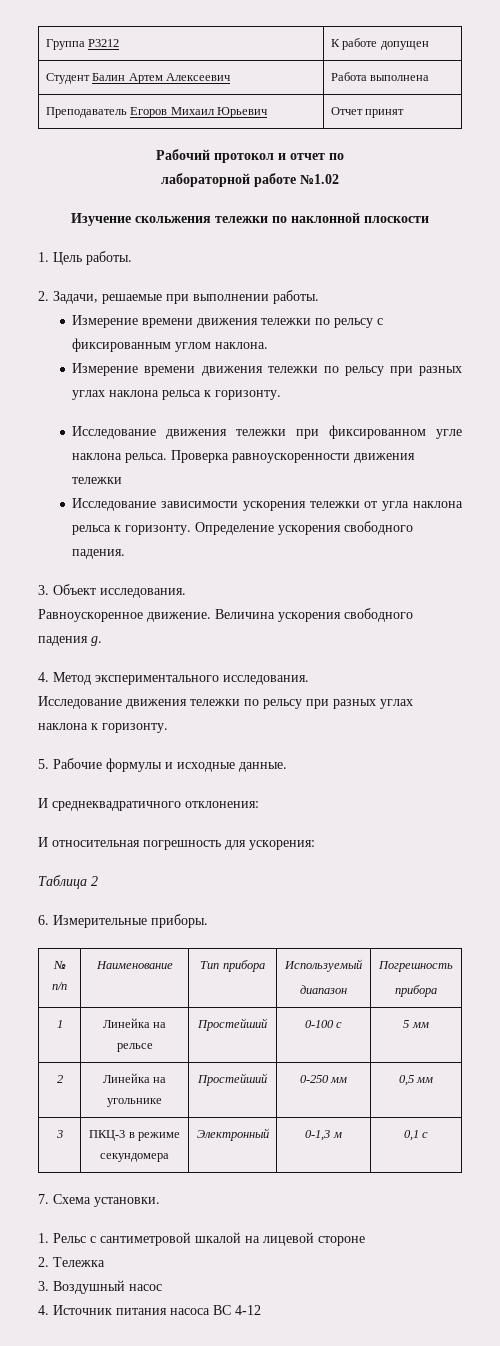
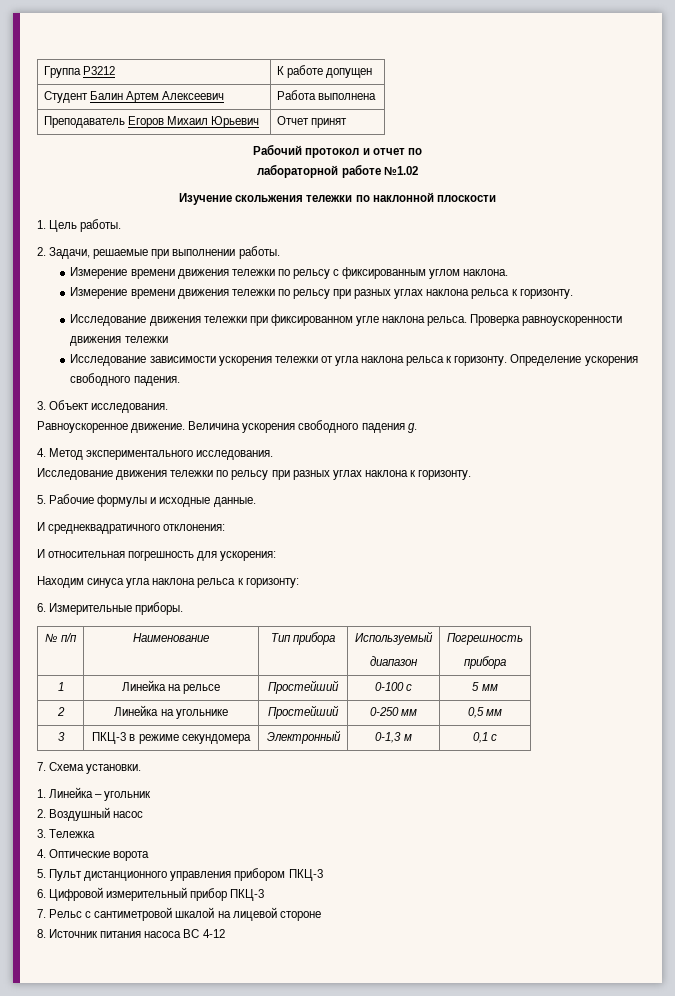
[38,875,98,889] Таблица 2 -> [37,576,299,588] Находим синуса угла наклона рельса к горизонту:
(49, 1238) none -> [49,787,152,801] [37,807,144,821] [37,829,96,838] [37,849,150,861] [37,868,323,881] [37,887,265,901] [37,909,46,918] Линейка – угольник // 2. Воздушный насос // 3. Тележка // 4. Оптические ворота // 5. Пульт дистанционного управления прибором ПКЦ-3 // 6. Цифровой измерительный прибор ПКЦ-3 // 7.
[38,1257,105,1267] [38,1280,162,1294] [38,1305,49,1315] 2. Тележка // 3. Воздушный насос // 4. -> [37,929,46,938] 8.

